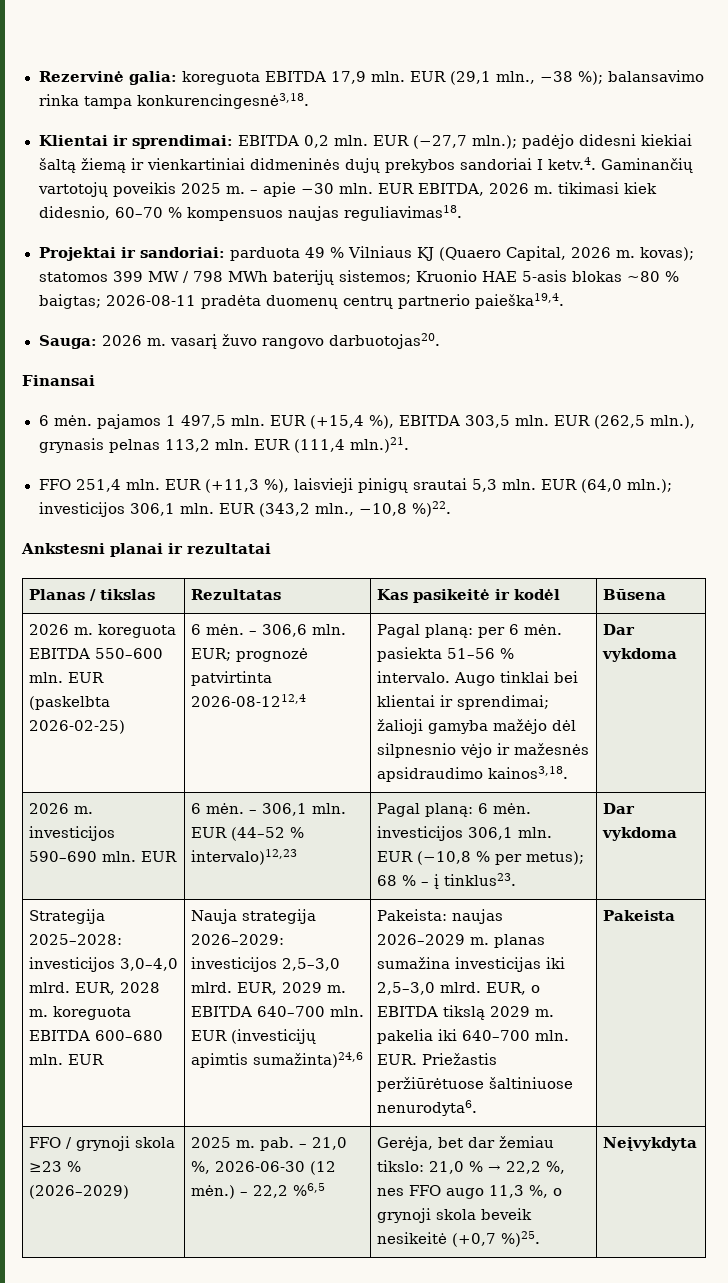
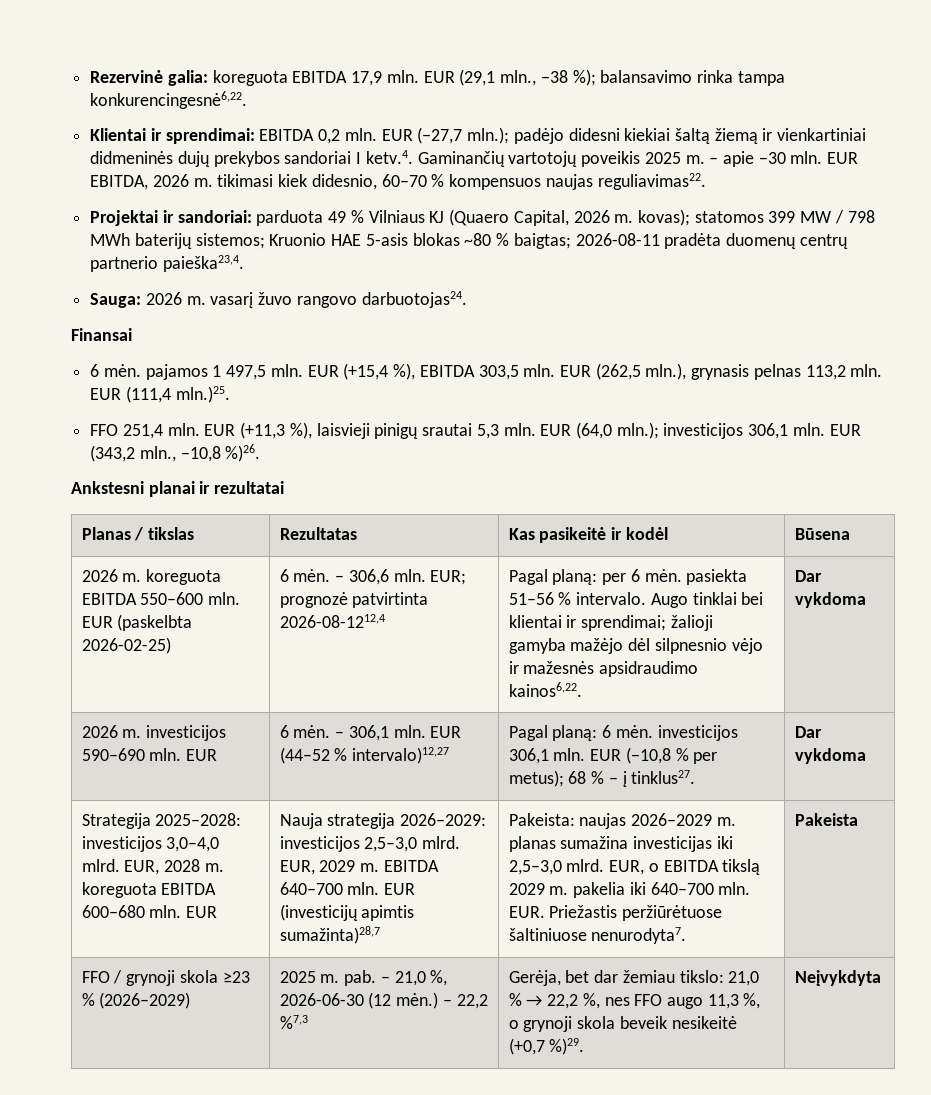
[136,93,309,109] konkurencingesnė3,18. -> [90,91,248,109] konkurencingesnė6,22.
[343,205,462,221] reguliavimas18. -> [597,173,706,190] reguliavimas22.
[474,293,564,309] paieška19,4. -> [162,255,244,272] paieška23,4.
[328,333,440,349] darbuotojas20. -> [361,291,467,308] darbuotojas24.
[349,437,409,453] mln.)21. -> [175,386,230,403] mln.)25.
[411,501,451,517] %)22. -> [225,444,261,462] %)26.
[487,766,568,779] kainos3,18. -> [508,682,582,697] kainos6,22.
[190,849,297,865] intervalo)12,23 -> [352,747,450,764] intervalo)12,27
[443,873,516,886] tinklus23. -> [631,770,696,784] tinklus27.
[252,1052,363,1068] sumažinta)24,6 -> [279,926,380,944] sumažinta)28,7
[376,1100,477,1116] nenurodyta6. -> [591,927,687,944] nenurodyta7.
[292,1183,325,1196] %6,5 -> [279,1015,308,1029] %7,3
[500,1231,540,1247] %)25. -> [549,1038,585,1055] %)29.

